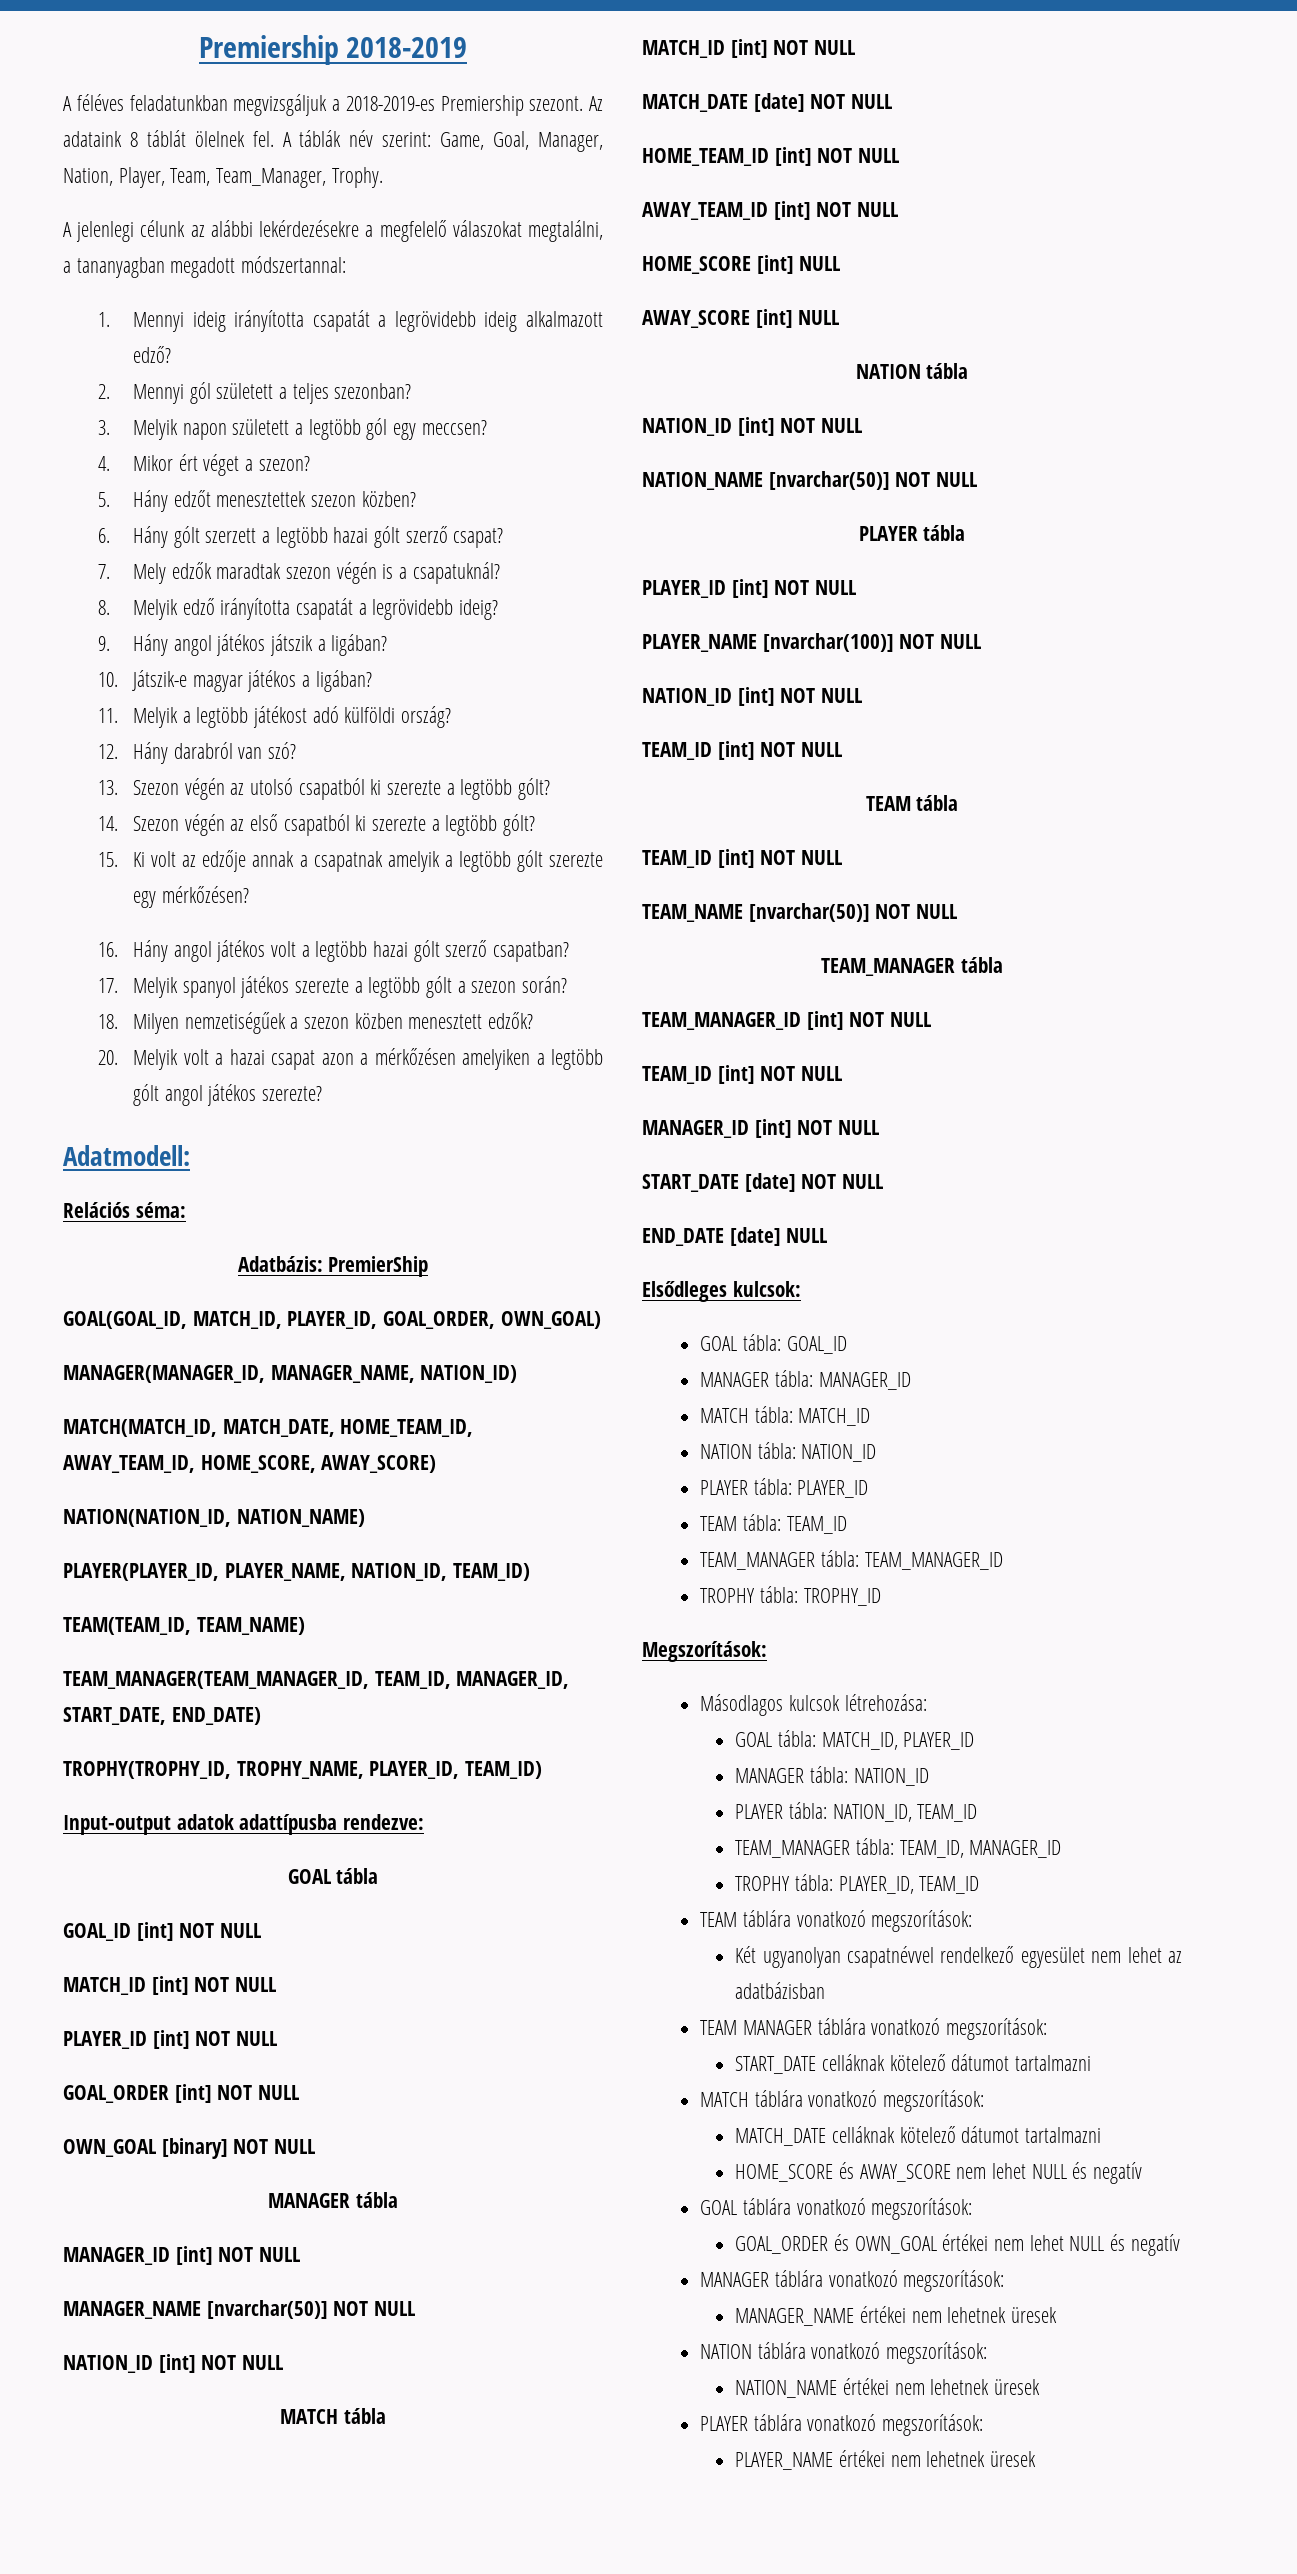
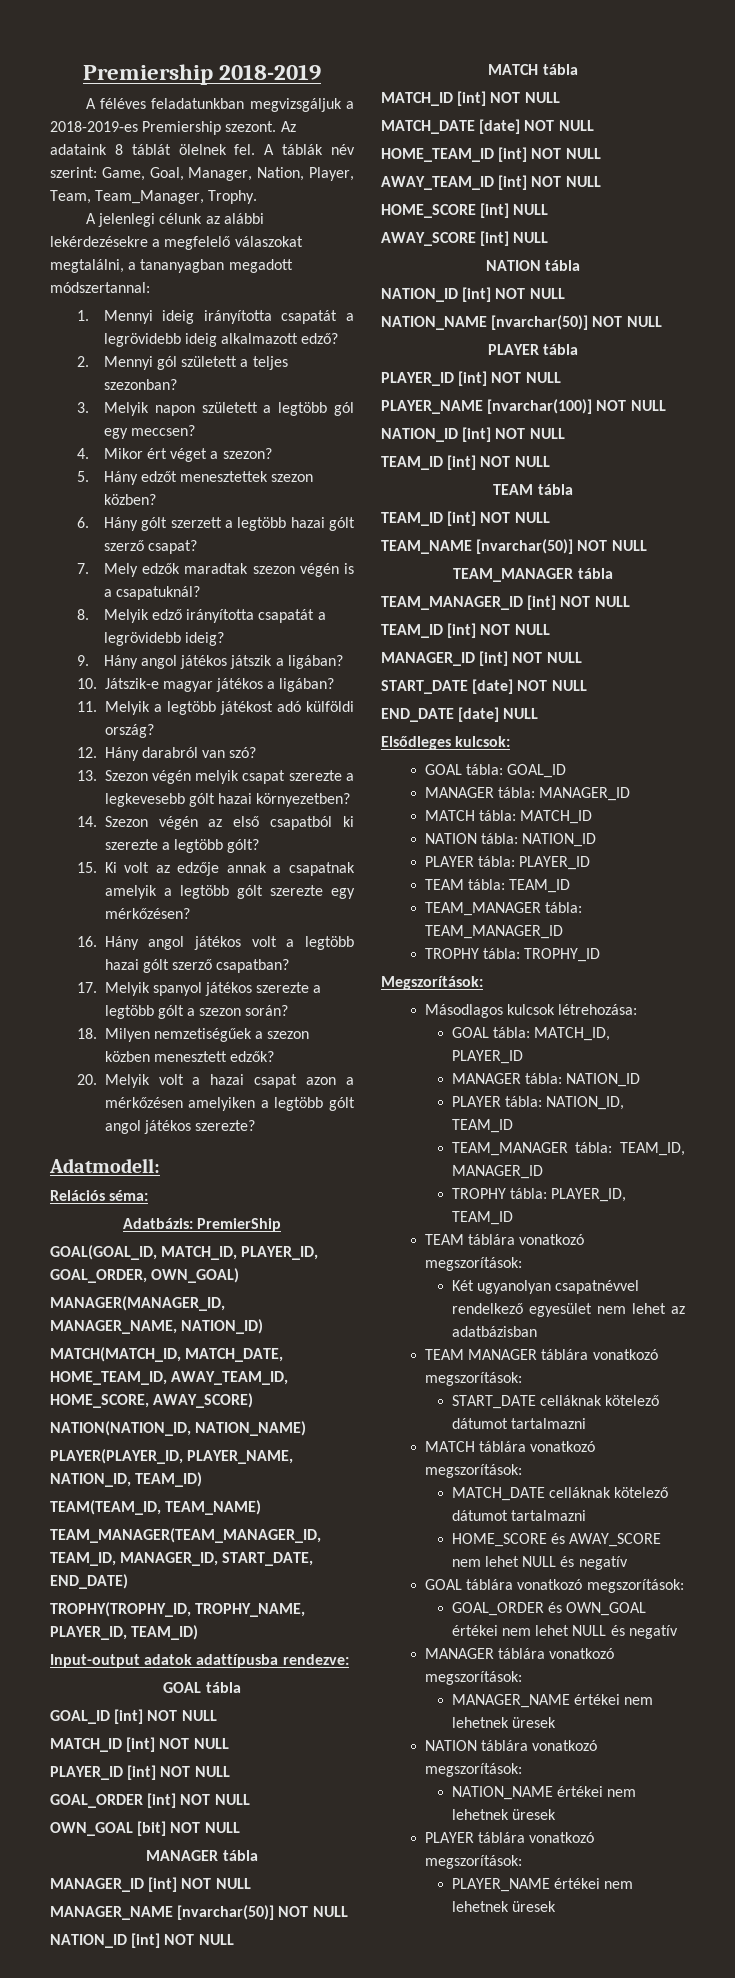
[230,778,551,800] az utolsó csapatból ki szerezte a legtöbb gólt? -> [195,770,354,784] [104,793,351,807] melyik csapat szerezte a legkevesebb gólt hazai környezetben?
[161,2138,228,2159] [binary] -> [137,1821,167,1836] [bit]

